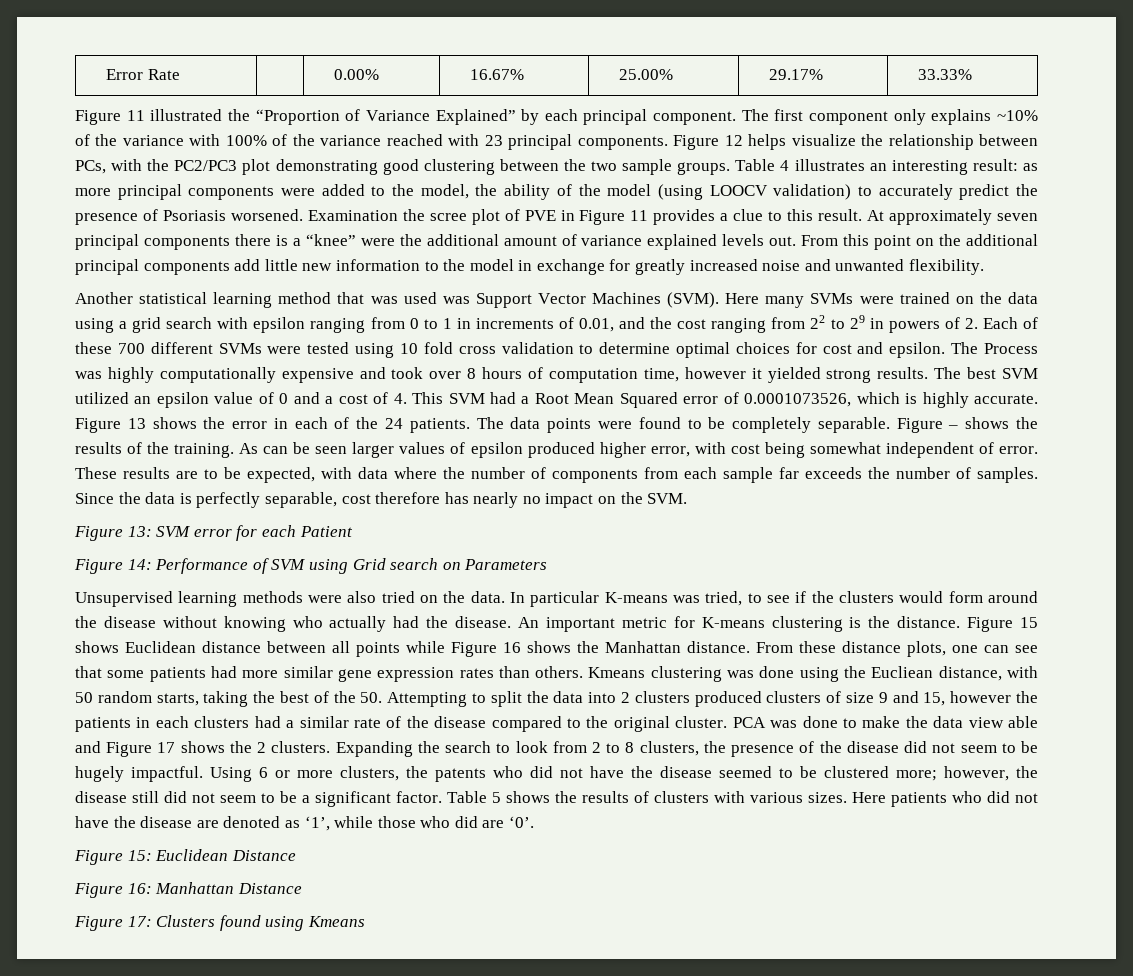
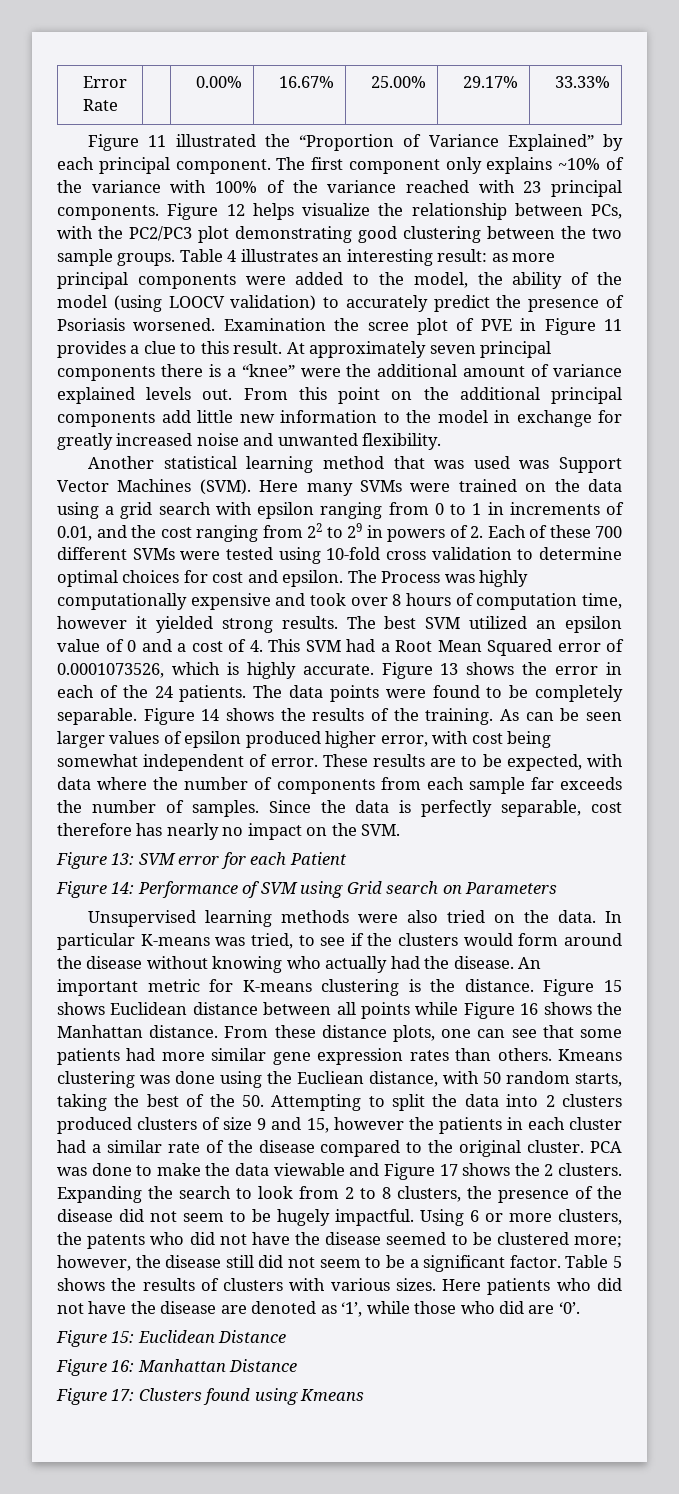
[399,342,453,354] 10 fold -> [326,547,381,560] 10-fold
[948,425,959,429] – -> [201,709,220,721] 14
[194,716,250,728] clusters -> [568,1117,622,1130] cluster
[968,716,1038,728] view able -> [273,1163,345,1176] viewable

